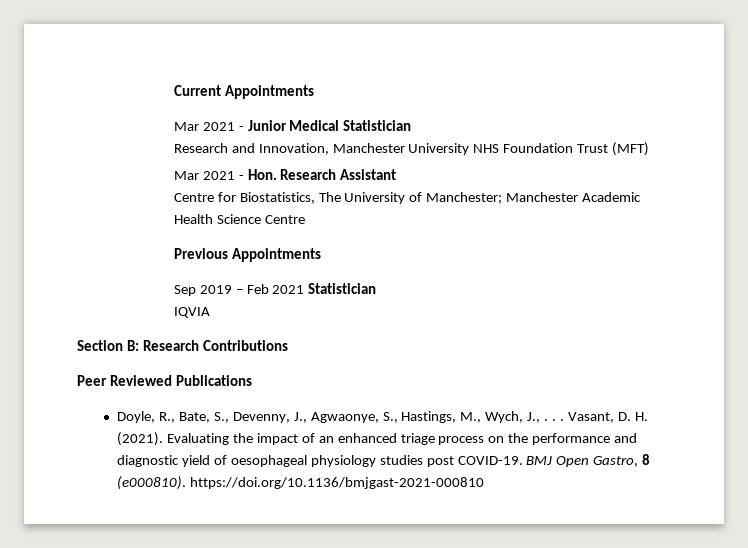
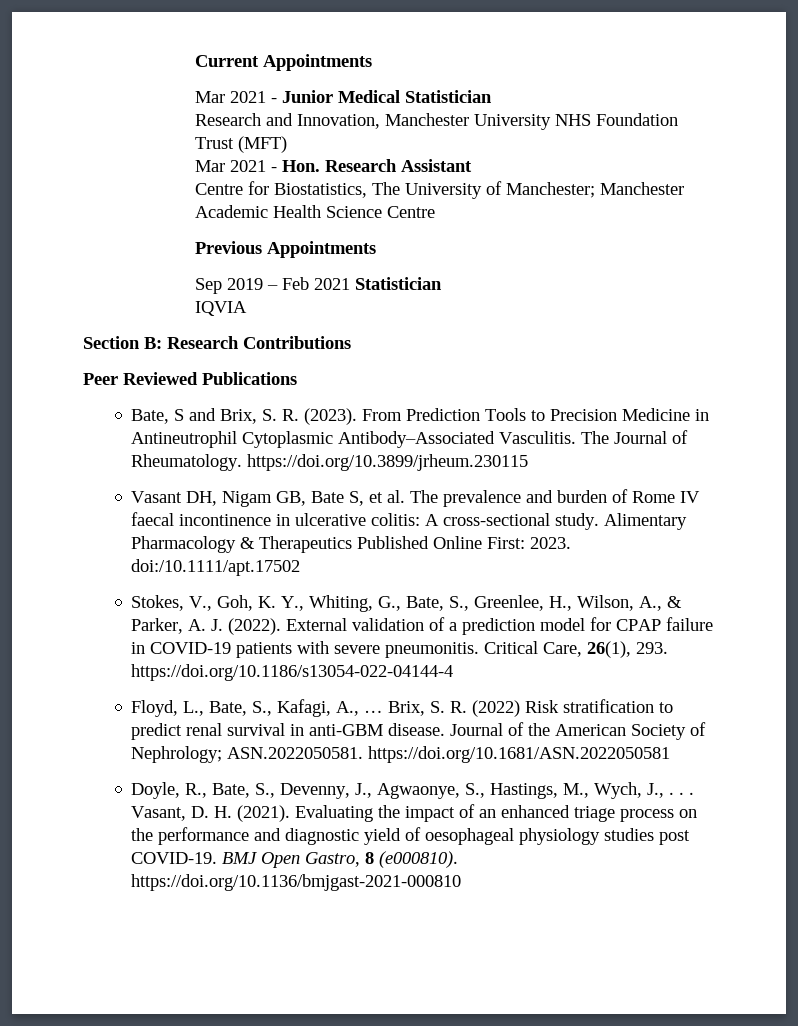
(252, 380) none -> [131,408,710,425] [131,430,689,448] [131,454,529,471] [131,489,701,507] [131,512,688,530] [131,536,572,553] [131,559,301,576] [131,595,683,612] [131,617,714,635] [131,641,669,658] [131,664,454,681] [131,699,674,717] [131,722,707,740] [131,746,671,763] // Bate, S and Brix, S. R. (2023). From Prediction Tools to Precision Medicine in Antineutrophil Cytoplasmic Antibody–Associated Vasculitis. The Journal of Rheumatology. https://doi.org/10.3899/jrheum.230115 // Vasant DH, Nigam GB, Bate S, et al. The prevalence and burden of Rome IV faecal incontinence in ulcerative colitis: A cross‑sectional study. Alimentary Pharmacology & Therapeutics Published Online First: 2023. doi:/10.1111/apt.17502 // Stokes, V., Goh, K. Y., Whiting, G., Bate, S., Greenlee, H., Wilson, A., & Parker, A. J. (2022). External validation of a prediction model for CPAP failure in COVID-19 patients with severe pneumonitis. Critical Care, 26(1), 293. https://doi.org/10.1186/s13054-022-04144-4 // Floyd, L., Bate, S., Kafagi, A., … Brix, S. R. (2022) Risk stratification to predict renal survival in anti‑GBM disease. Journal of the American Society of Nephrology; ASN.2022050581. https://doi.org/10.1681/ASN.2022050581

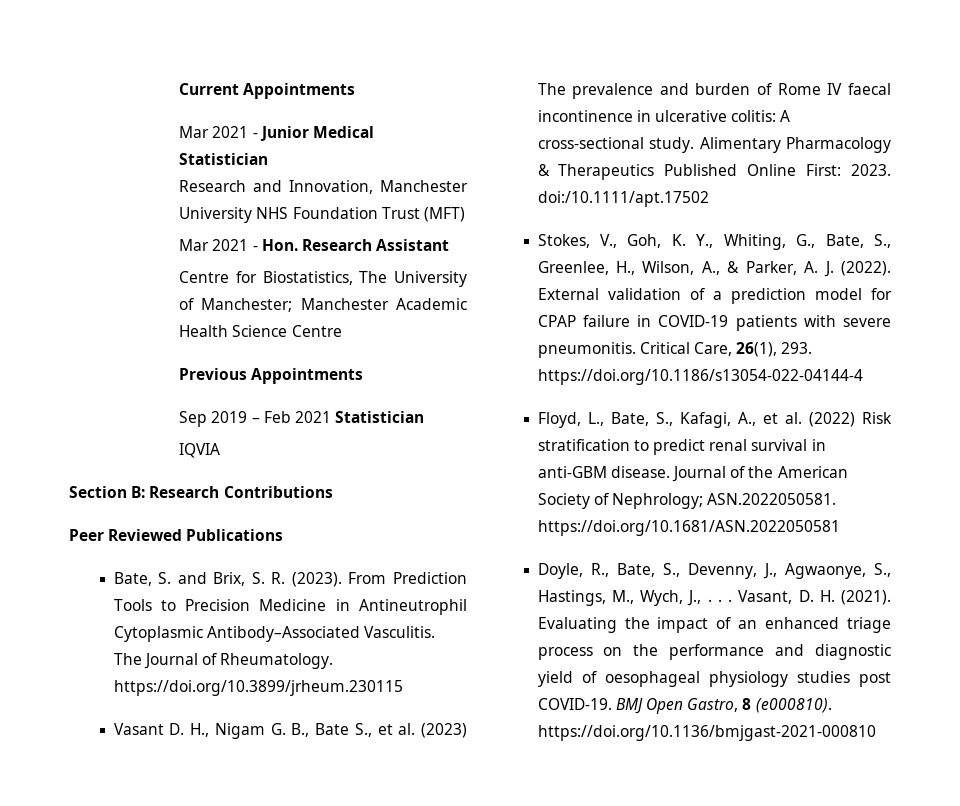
[174,409,185,421] S -> [158,572,172,584] S.
[186,490,406,507] DH, Nigam GB, Bate S, et al. -> [169,723,467,739] D. H., Nigam G. B., Bate S., et al. (2023)
[364,701,468,716] … Brix, S. R. -> [762,412,802,424] et al.

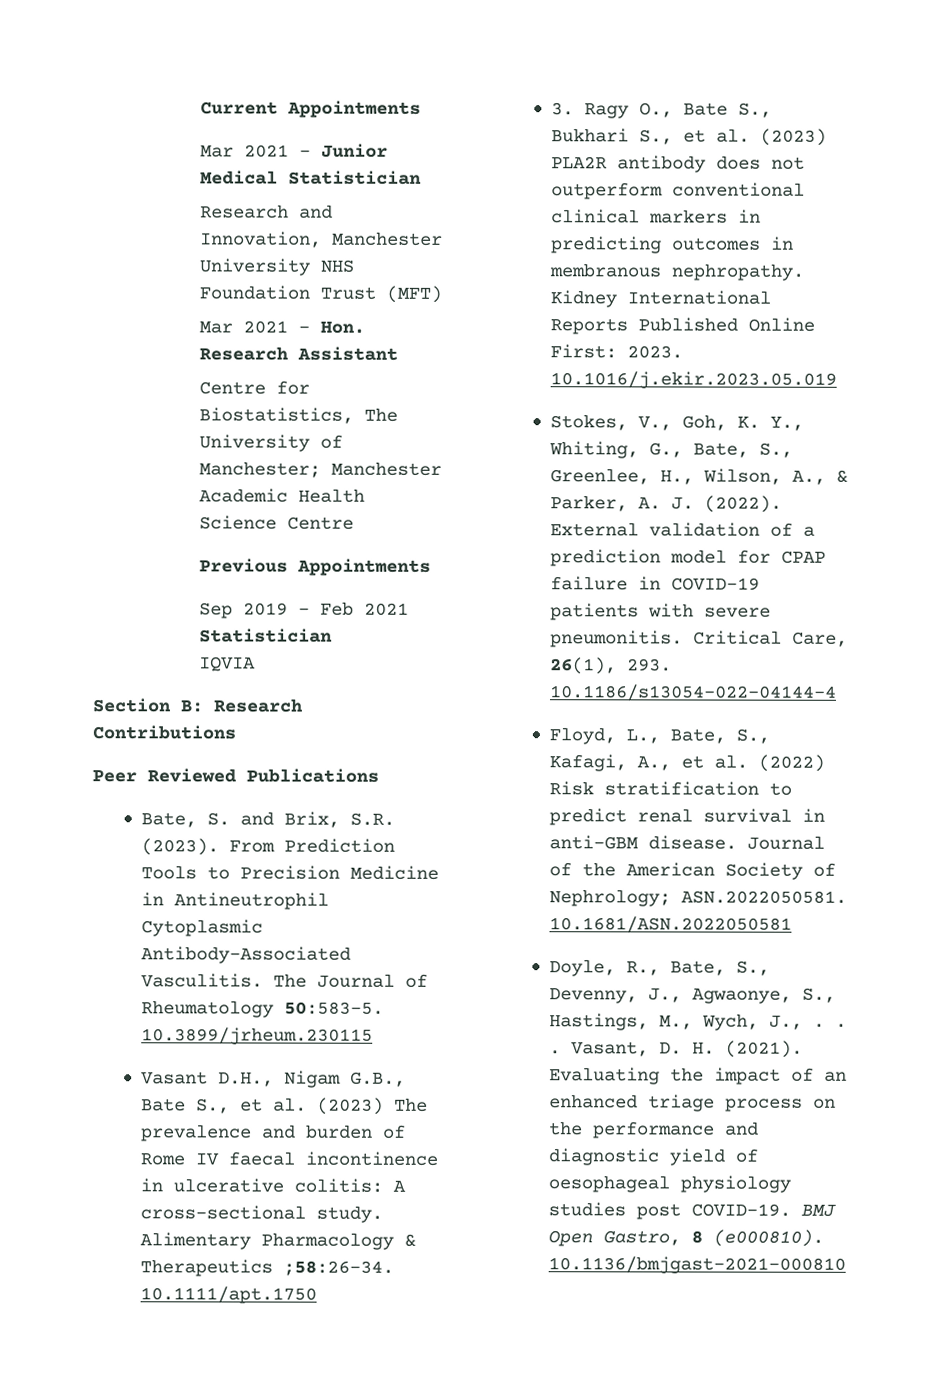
[251,572,286,584] S. R. -> [349,812,395,826] S.R.
[220,653,334,669] [113,680,403,696] [113,723,310,739] Rheumatology. https://doi.org/10.3899/jrheum.230115 // Vasant D. H., Nigam G. B., -> [140,1000,384,1018] [140,1027,373,1045] [140,1070,406,1088] Rheumatology 50:583–5. 10.3899/jrheum.230115 // Vasant D.H., Nigam G.B.,
(655, 172) none -> [282,1260,394,1276] [139,1286,317,1304] [550,102,772,119] [550,128,827,146] [550,155,805,173] [550,182,805,200] [550,209,761,224] [550,236,794,254] [548,263,804,281] [549,290,771,308] [549,318,628,335] ;58:26–34. 10.1111/apt.1750 // 3. Ragy O., Bate S., Bukhari S., et al. (2023) PLA2R antibody does not outperform conventional clinical markers in predicting outcomes in membranous nephropathy. Kidney International Reports
[537,191,709,207] doi:/10.1111/apt.17502 -> [549,371,837,389] 10.1016/j.ekir.2023.05.019
[537,369,863,385] https://doi.org/10.1186/s13054-022-04144-4 -> [548,684,837,702] 10.1186/s13054-022-04144-4
[537,520,840,536] https://doi.org/10.1681/ASN.2022050581 -> [548,916,792,934] 10.1681/ASN.2022050581
[537,725,876,741] https://doi.org/10.1136/bmjgast-2021-000810 -> [547,1256,846,1274] 10.1136/bmjgast-2021-000810

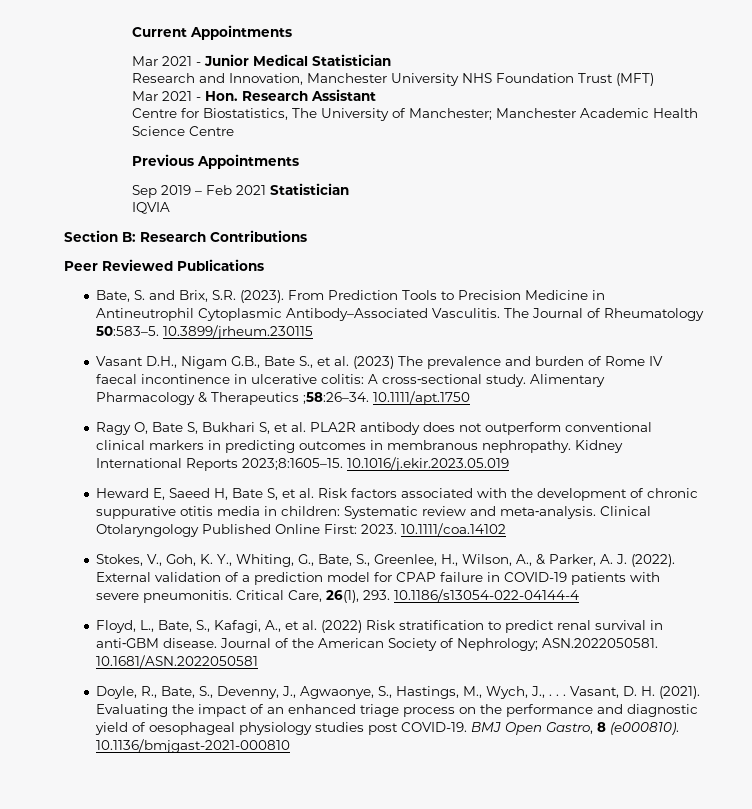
[550,102,772,119] [550,128,827,146] 3. Ragy O., Bate S., Bukhari S., et al. (2023) -> [95,422,306,435] Ragy O, Bate S, Bukhari S, et al.
(628, 326) none -> [241,457,509,471] [95,488,698,501] [95,506,651,519] [95,524,199,537] 2023;8:1605–15. 10.1016/j.ekir.2023.05.019 // Heward E, Saeed H, Bate S, et al. Risk factors associated with the development of chronic suppurative otitis media in children: Systematic review and meta‑analysis. Clinical Otolaryngology
[549,371,837,389] 10.1016/j.ekir.2023.05.019 -> [400,523,506,536] 10.1111/coa.14102

